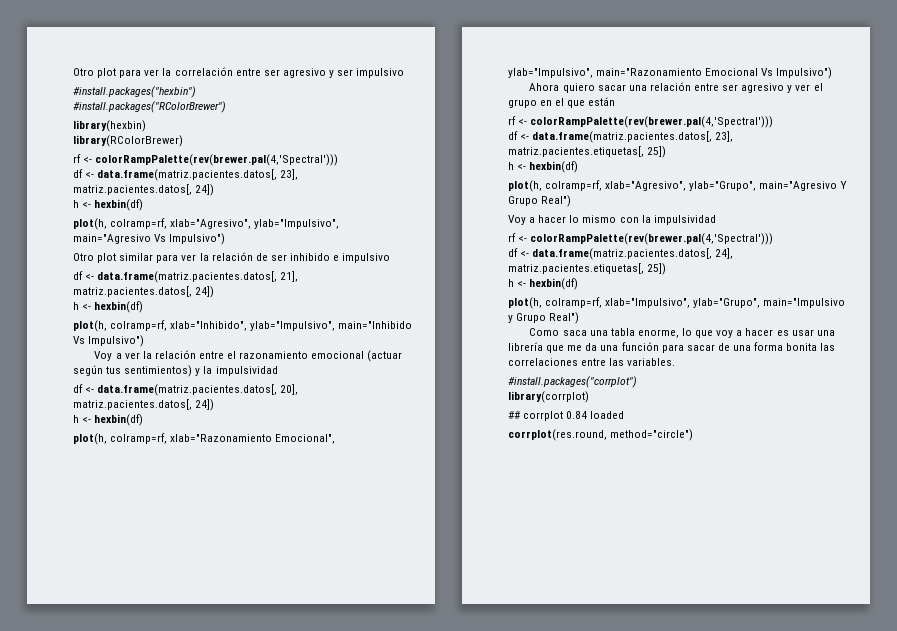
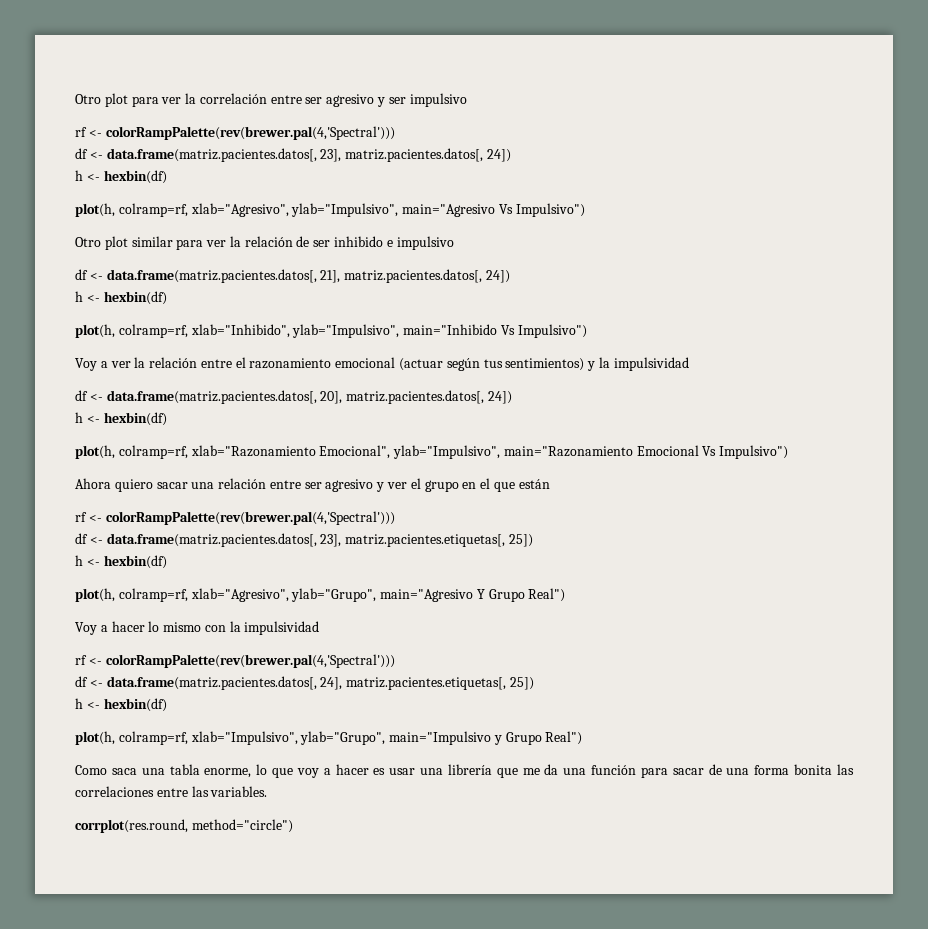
[73,86,196,98] [73,101,226,113] [73,120,146,132] [73,135,183,147] // #install.packages("hexbin") // #install.packages("RColorBrewer") // library(hexbin) // library(RColorBrewer) -> (467, 100) none
[508,376,637,388] [508,391,589,403] [508,411,625,421] // #install.packages("corrplot") // library(corrplot) // ## corrplot 0.84 loaded -> (268, 791) none

